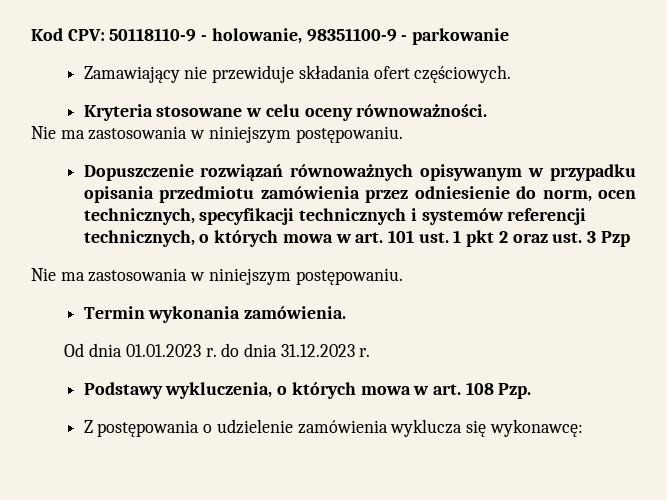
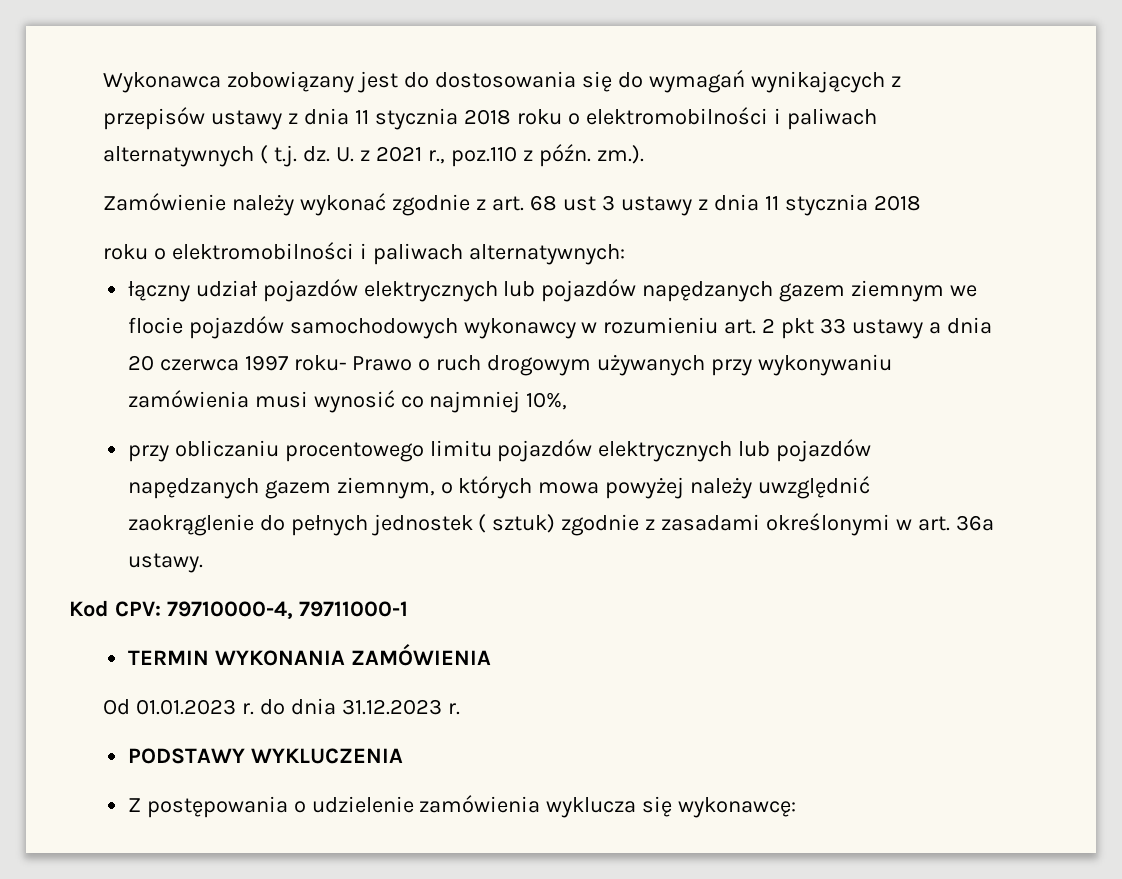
[31,28,510,45] [83,65,512,83] [83,104,488,121] [31,126,403,143] [83,164,637,181] [83,186,636,203] [83,208,587,225] [83,230,630,247] [31,268,403,285] [83,306,347,323] Kod CPV: 50118110-9 - holowanie, 98351100-9 - parkowanie // Zamawiający nie przewiduje składania ofert częściowych. // Kryteria stosowane w celu oceny równoważności. // Nie ma zastosowania w niniejszym postępowaniu. // Dopuszczenie rozwiązań równoważnych opisywanym w przypadku opisania przedmiotu zamówienia przez odniesienie do norm, ocen technicznych, specyfikacji technicznych i systemów referencji technicznych, o których mowa w art. 101 ust. 1 pkt 2 oraz ust. 3 Pzp // Nie ma zastosowania w niniejszym postępowaniu. // Termin wykonania zamówienia. -> [103,69,901,93] [103,107,877,130] [103,144,644,167] [103,193,921,216] [103,242,626,265] [127,279,978,302] [127,316,992,339] [127,354,893,376] [127,390,568,413] [127,439,872,462] [127,476,871,499] [127,513,994,536] [127,553,203,573] [69,600,408,619] [127,644,491,666] Wykonawca zobowiązany jest do dostosowania się do wymagań wynikających z przepisów ustawy z dnia 11 stycznia 2018 roku o elektromobilności i paliwach alternatywnych ( t.j. dz. U. z 2021 r., poz.110 z późn. zm.). // Zamówienie należy wykonać zgodnie z art. 68 ust 3 ustawy z dnia 11 stycznia 2018 // roku o elektromobilności i paliwach alternatywnych: // łączny udział pojazdów elektrycznych lub pojazdów napędzanych gazem ziemnym we flocie pojazdów samochodowych wykonawcy w rozumieniu art. 2 pkt 33 ustawy a dnia 20 czerwca 1997 roku- Prawo o ruch drogowym używanych przy wykonywaniu zamówienia musi wynosić co najmniej 10%, // przy obliczaniu procentowego limitu pojazdów elektrycznych lub pojazdów napędzanych gazem ziemnym, o których mowa powyżej należy uwzględnić zaokrąglenie do pełnych jednostek ( sztuk) zgodnie z zasadami określonymi w art. 36a ustawy. // Kod CPV: 79710000-4, 79711000-1 // TERMIN WYKONANIA ZAMÓWIENIA
[89,343,123,357] dnia -> (131, 707) none
[83,382,532,399] Podstawy wykluczenia, o których mowa w art. 108 Pzp. -> [127,748,403,764] PODSTAWY WYKLUCZENIA

